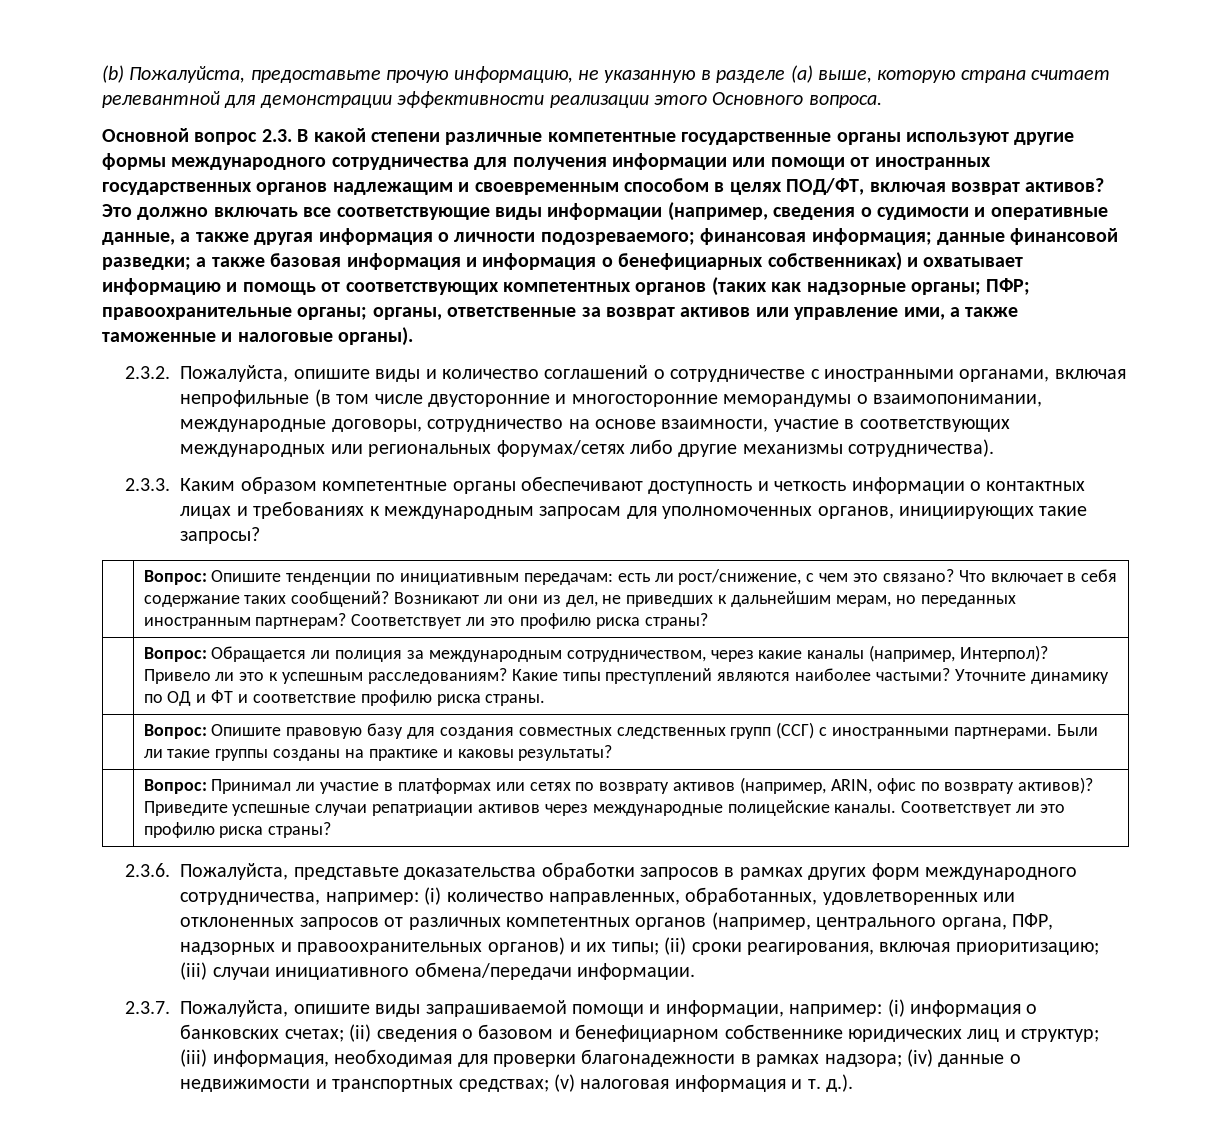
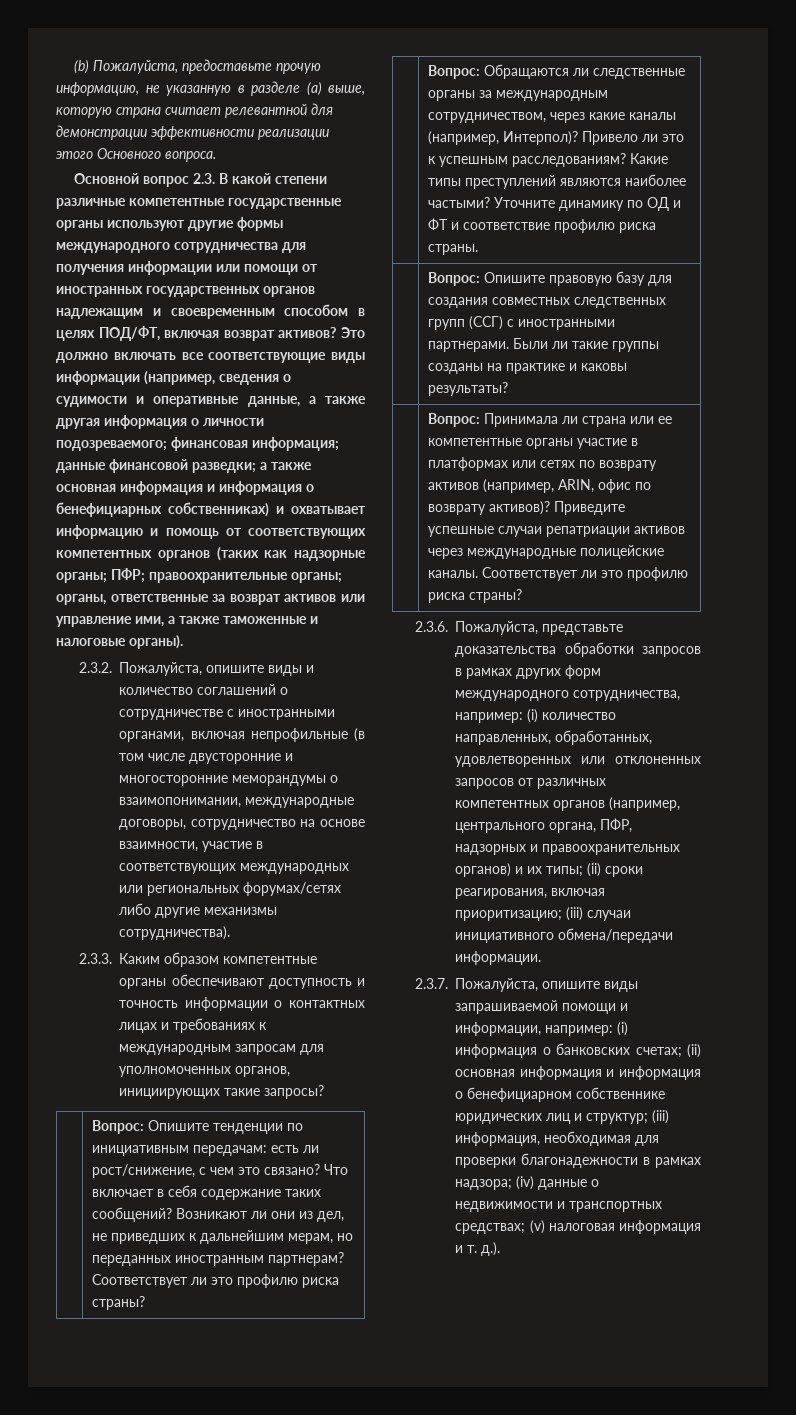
[270,253,342,267] базовая -> [56,484,116,492] основная
[774,481,847,491] четкость -> [119,1000,179,1008] точность
[211,646,403,662] Обращается ли полиция -> [483,64,685,79] [427,90,475,101] Обращаются ли следственные органы
[211,779,316,794] Принимал ли -> [483,413,672,427] [427,438,573,449] Принимала ли страна или ее компетентные органы
[376,1024,570,1042] сведения о базовом и -> [455,1066,701,1080] [455,1091,464,1099] основная информация и информация о

